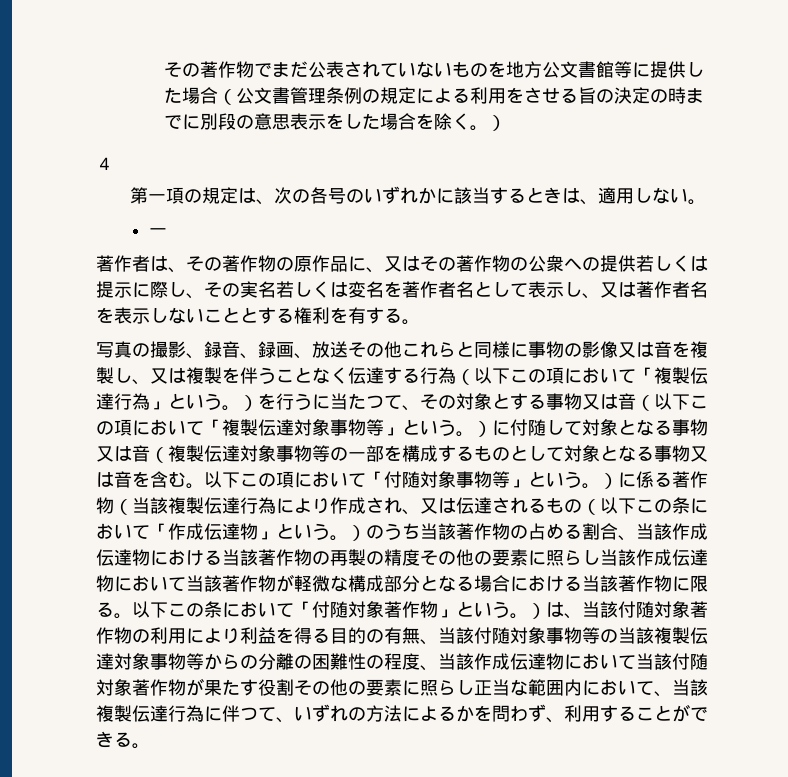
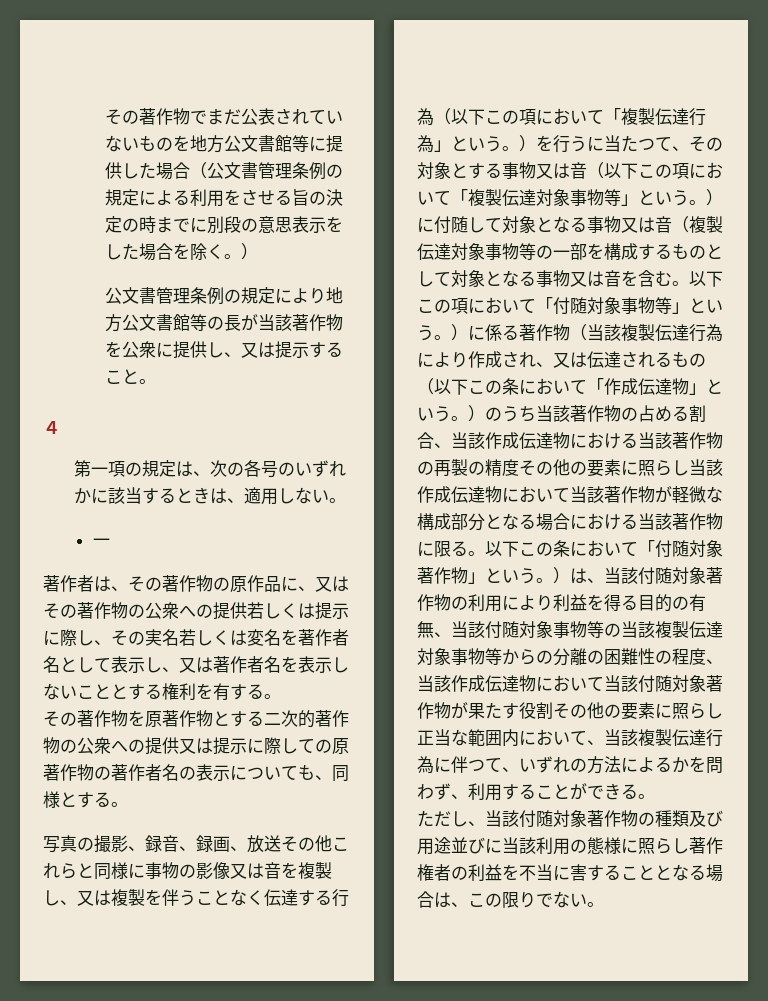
(506, 123) none -> [104,287,343,305] [104,314,343,332] [104,341,343,359] [104,369,156,384] // 公文書管理条例の規定により地方公文書館等の長が当該著作物を公衆に提供し、又は提示すること。
(420, 322) none -> [43,710,349,728] [43,737,349,755] [43,764,349,782] [43,791,128,808] // その著作物を原著作物とする二次的著作物の公衆への提供又は提示に際しての原著作物の著作者名の表示についても、同様とする。
(150, 746) none -> [417,810,723,828] [417,837,723,855] [417,864,723,882] [417,891,604,908] // ただし、当該付随対象著作物の種類及び用途並びに当該利用の態様に照らし著作権者の利益を不当に害することとなる場合は、この限りでない。

